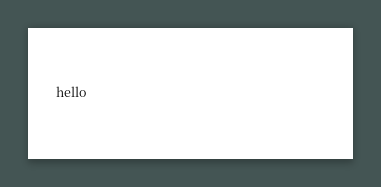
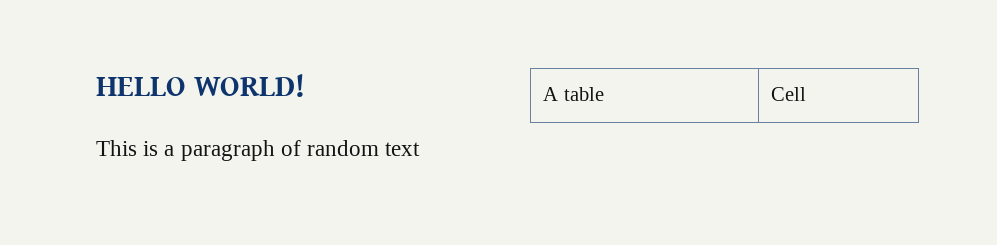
[56,86,86,97] hello -> [96,74,306,97] [96,140,421,161] [543,87,604,101] [771,87,807,101] HELLO WORLD! // This is a paragraph of random text // A table | Cell

